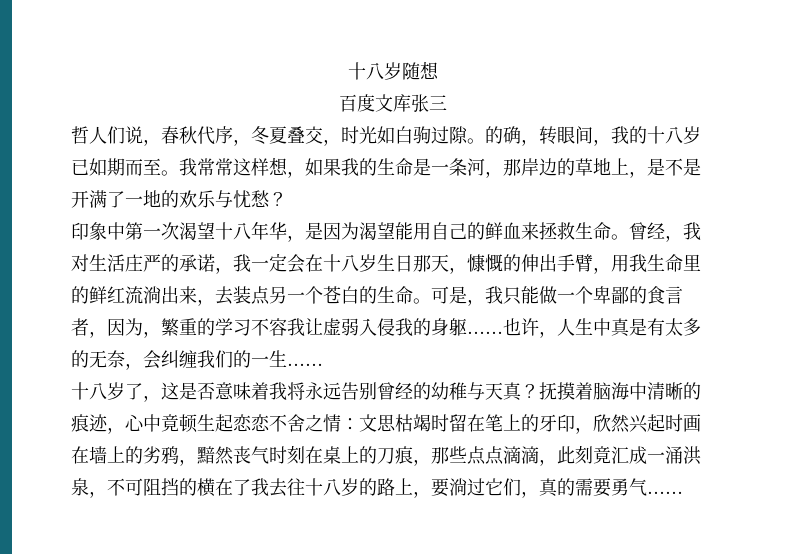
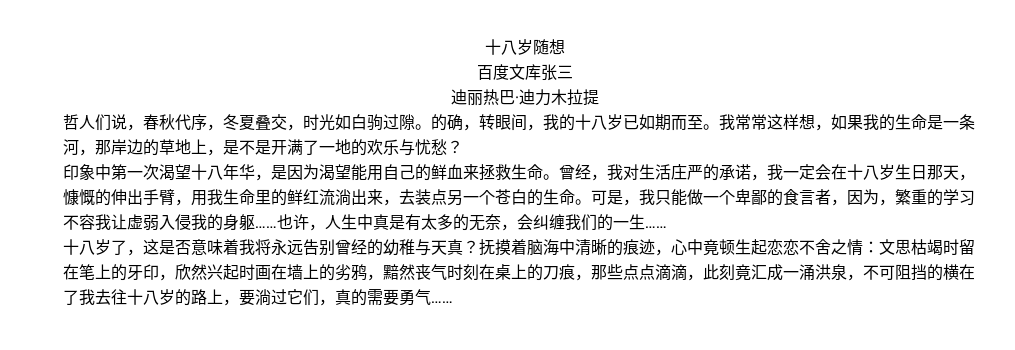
(447, 102) none -> [451,89,599,106] // 迪丽热巴·迪力木拉提

